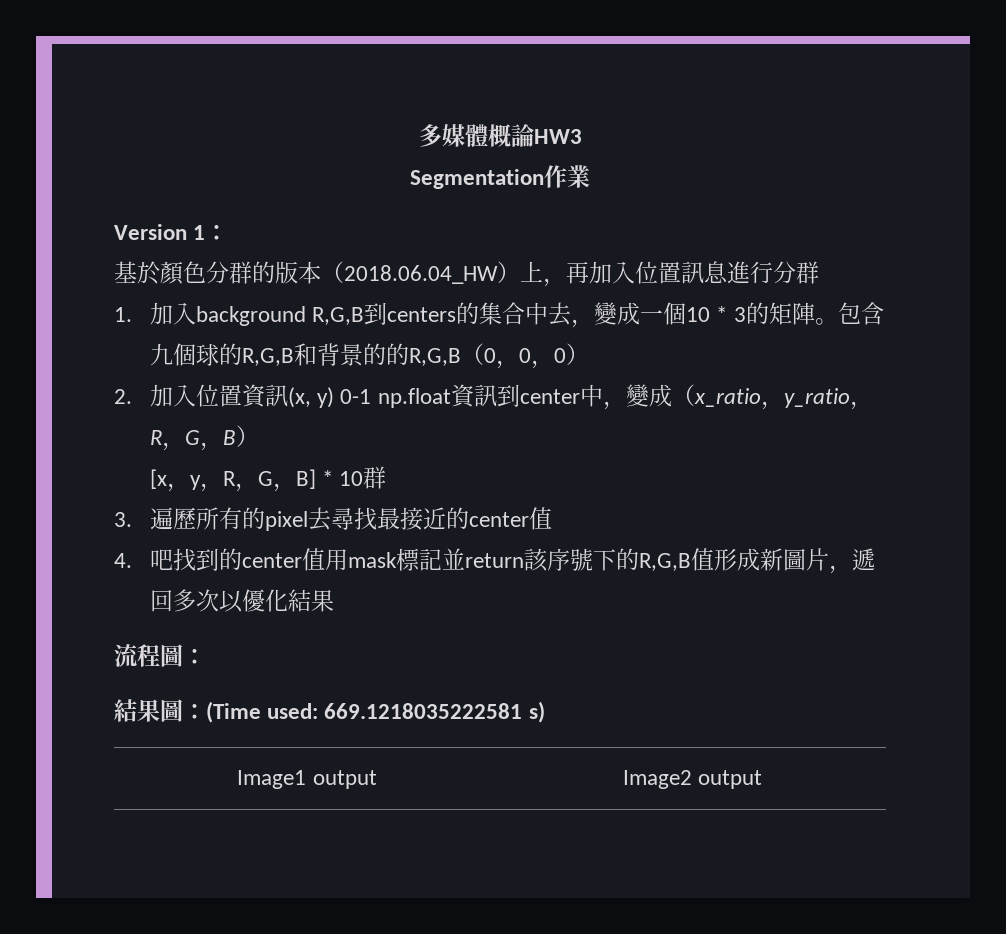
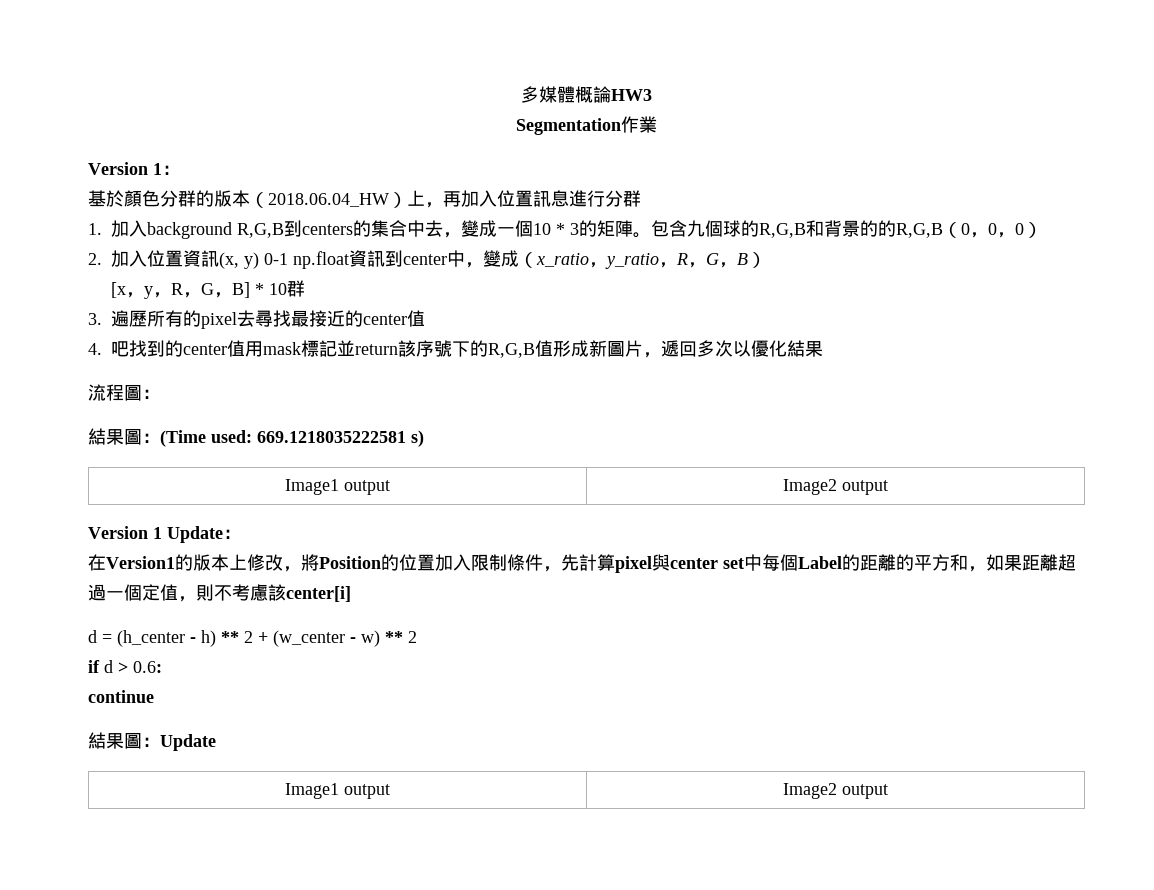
(763, 779) none -> [88,526,241,543] [88,554,1076,573] [88,584,351,602] [88,630,417,647] [88,660,162,673] [88,690,154,703] [88,732,216,751] [285,783,390,799] [783,783,888,799] // Version 1 Update： // 在Version1的版本上修改，將Position的位置加入限制條件，先計算pixel與center set中每個Label的距離的平方和，如果距離超過一個定值，則不考慮該center[i] // d = (h_center - h) ** 2 + (w_center - w) ** 2 // if d > 0.6: // continue // 結果圖：Update // Image1 output | Image2 output

